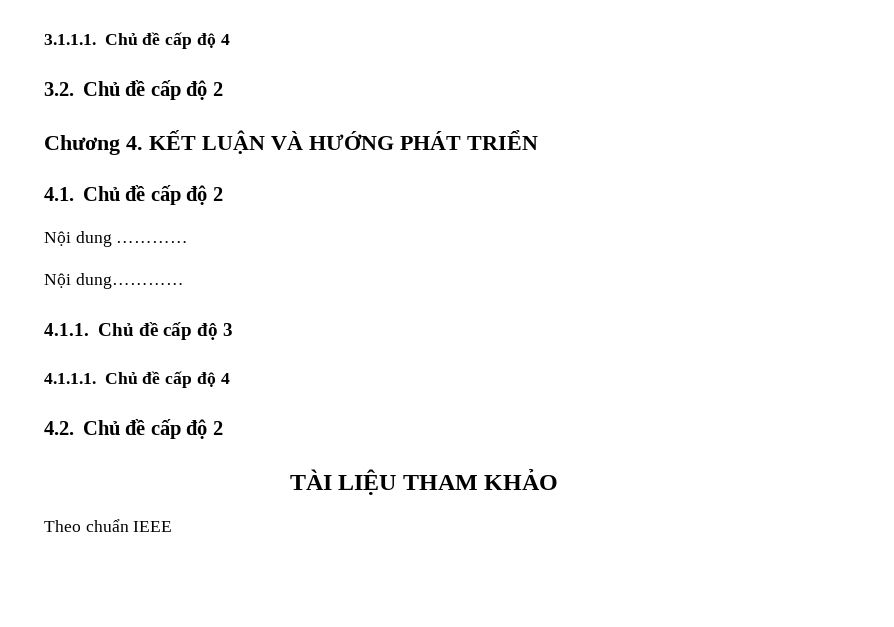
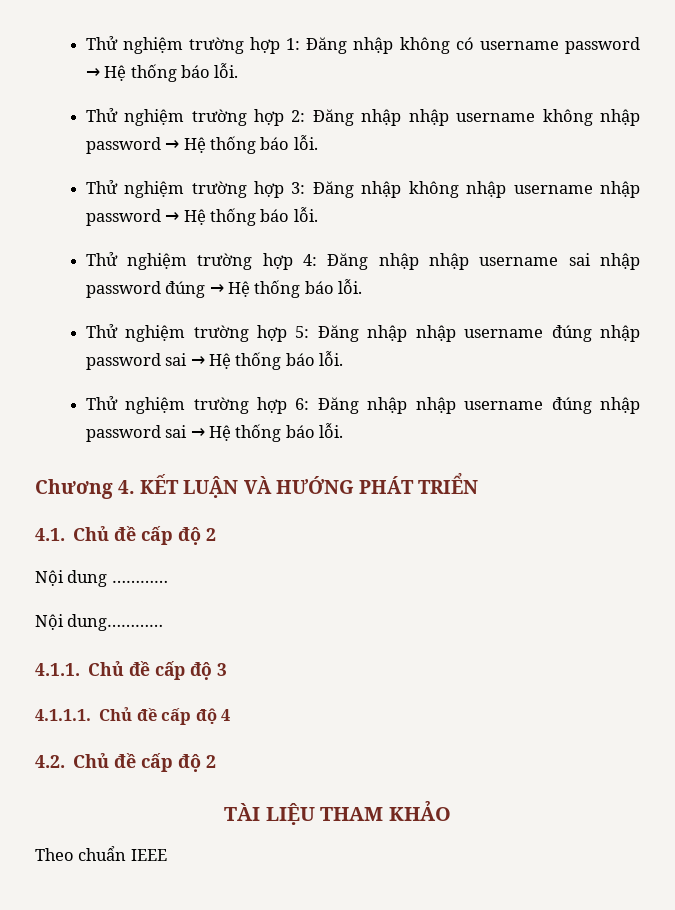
[44,32,230,49] [44,80,223,100] 3.1.1.1. Chủ đề cấp độ 4 // 3.2. Chủ đề cấp độ 2 -> [85,36,641,54] [85,63,239,82] [85,108,641,126] [85,135,318,154] [85,180,641,198] [85,207,318,226] [85,252,641,270] [85,279,363,298] [85,324,640,342] [85,351,344,370] [85,396,640,414] [85,423,344,442] Thử nghiệm trường hợp 1: Đăng nhập không có username password → Hệ thống báo lỗi. // Thử nghiệm trường hợp 2: Đăng nhập nhập username không nhập password → Hệ thống báo lỗi. // Thử nghiệm trường hợp 3: Đăng nhập không nhập username nhập password → Hệ thống báo lỗi. // Thử nghiệm trường hợp 4: Đăng nhập nhập username sai nhập password đúng → Hệ thống báo lỗi. // Thử nghiệm trường hợp 5: Đăng nhập nhập username đúng nhập password sai → Hệ thống báo lỗi. // Thử nghiệm trường hợp 6: Đăng nhập nhập username đúng nhập password sai → Hệ thống báo lỗi.

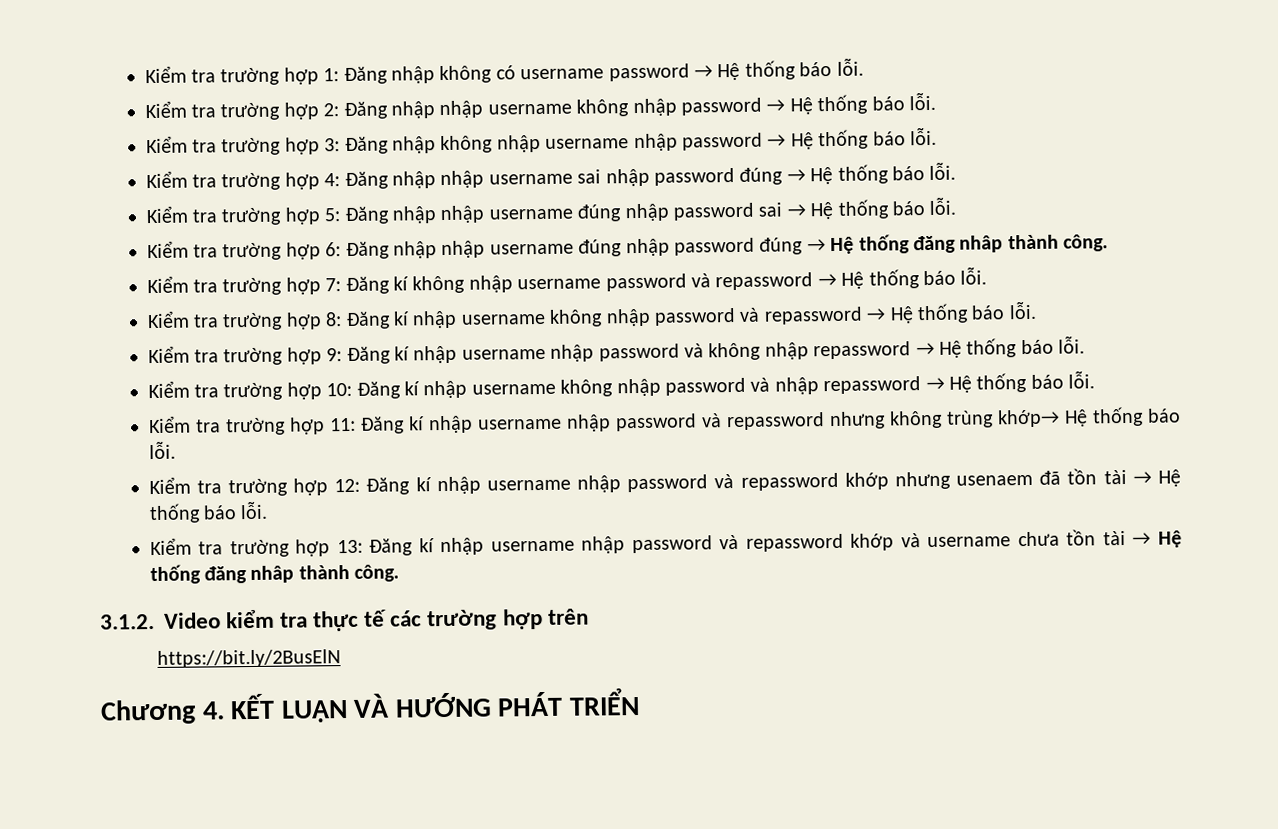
[85,36,183,54] Thử nghiệm -> [144,65,216,84] Kiểm tra
[85,108,185,126] Thử nghiệm -> [144,100,216,119] Kiểm tra
[85,180,185,198] Thử nghiệm -> [145,135,217,154] Kiểm tra
[85,252,187,270] Thử nghiệm -> [145,170,217,189] Kiểm tra
[85,324,186,342] Thử nghiệm -> [145,205,217,224] Kiểm tra
[85,396,186,414] Thử nghiệm -> [146,240,218,259] Kiểm tra
[165,423,344,442] sai → Hệ thống báo lỗi. -> [759,234,1109,255] [146,267,988,296] [146,301,1037,331] [147,336,1086,366] [147,371,1096,401] [147,406,1181,436] [148,441,176,460] [148,468,1181,497] [148,501,269,524] [149,529,1183,558] [149,564,400,585] [100,608,589,632] [157,649,342,668] đúng → Hệ thống đăng nhâp thành công. // Kiểm tra trường hợp 7: Đăng kí không nhập username password và repassword → Hệ thống báo lỗi. // Kiểm tra trường hợp 8: Đăng kí nhập username không nhập password và repassword → Hệ thống báo lỗi. // Kiểm tra trường hợp 9: Đăng kí nhập username nhập password và không nhập repassword → Hệ thống báo lỗi. // Kiểm tra trường hợp 10: Đăng kí nhập username không nhập password và nhập repassword → Hệ thống báo lỗi. // Kiểm tra trường hợp 11: Đăng kí nhập username nhập password và repassword nhưng không trùng khớp→ Hệ thống báo lỗi. // Kiểm tra trường hợp 12: Đăng kí nhập username nhập password và repassword khớp nhưng usenaem đã tồn tài → Hệ thống báo lỗi. // Kiểm tra trường hợp 13: Đăng kí nhập username nhập password và repassword khớp và username chưa tồn tài → Hệ thống đăng nhâp thành công. // 3.1.2. Video kiểm tra thực tế các trường hợp trên // https://bit.ly/2BusElN
[35,526,217,545] [35,570,168,587] [35,614,164,631] [35,661,228,680] [35,707,231,725] [35,753,217,772] [224,800,451,825] [35,846,167,861] // 4.1. Chủ đề cấp độ 2 // Nội dung ………… // Nội dung………… // 4.1.1. Chủ đề cấp độ 3 // 4.1.1.1. Chủ đề cấp độ 4 // 4.2. Chủ đề cấp độ 2 // TÀI LIỆU THAM KHẢO // Theo chuẩn IEEE -> (640, 702) none

